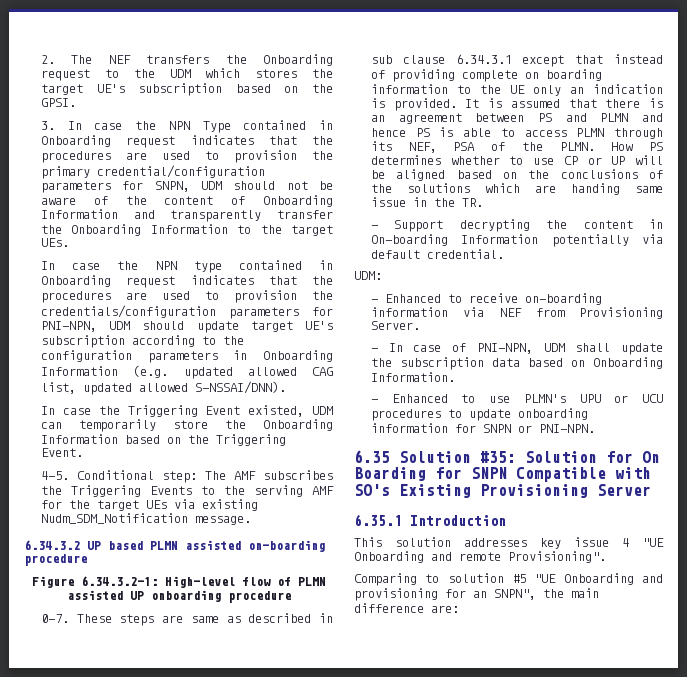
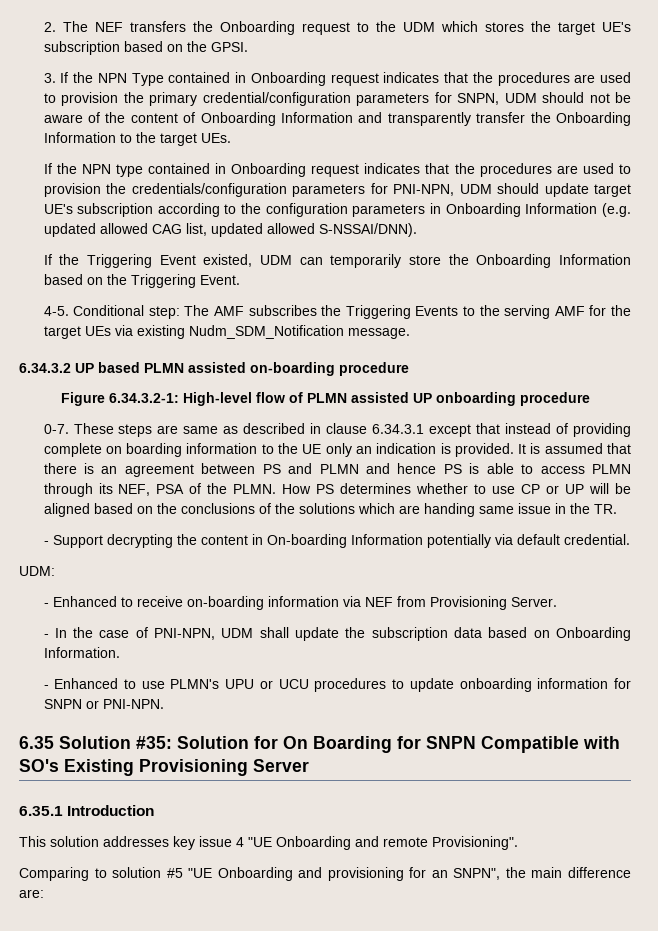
[67,121,123,130] In case -> [60,72,69,83] If
[41,261,101,270] In case -> [43,163,52,174] If
[41,406,91,415] In case -> [43,254,52,265] If
[371,55,393,64] sub -> (322, 428) none
(403, 347) none -> [73,627,94,638] the

